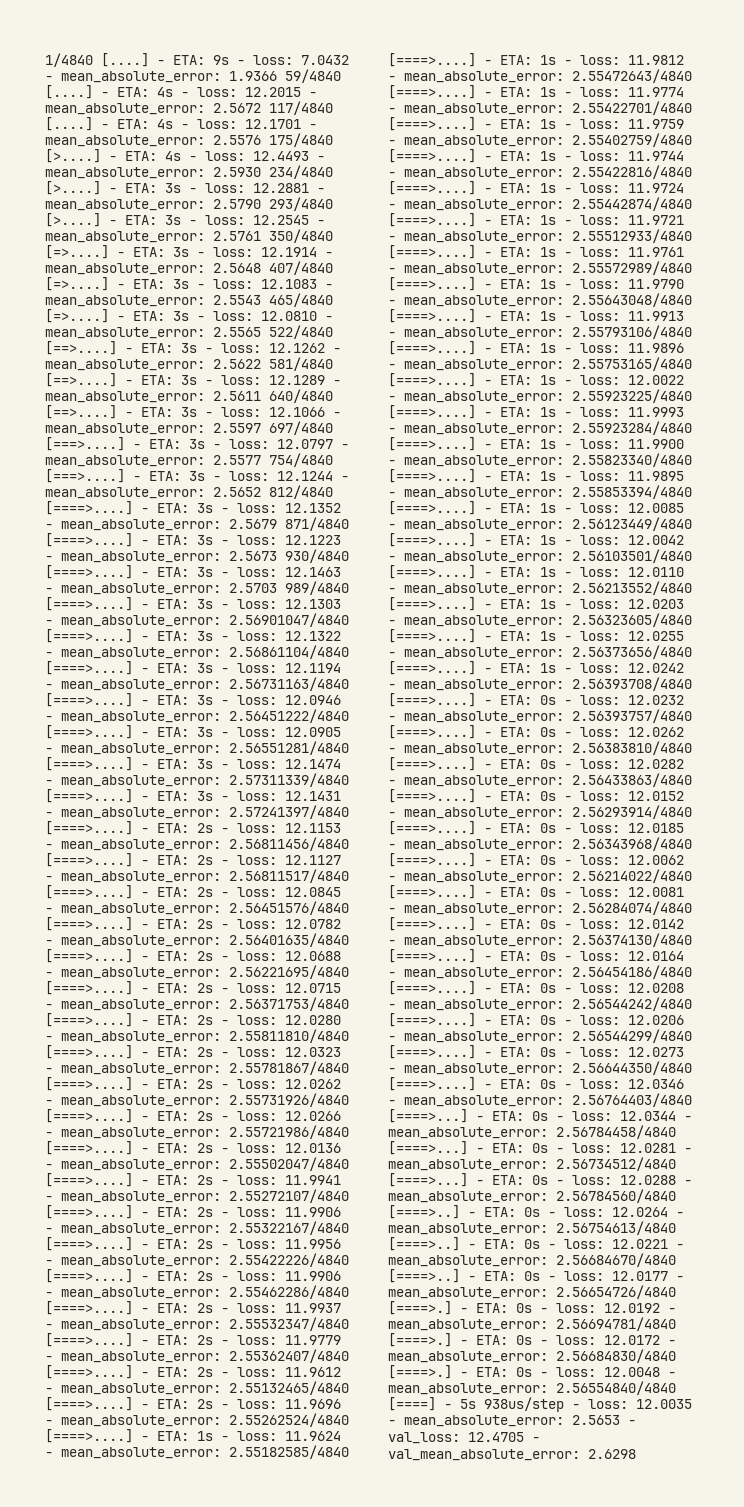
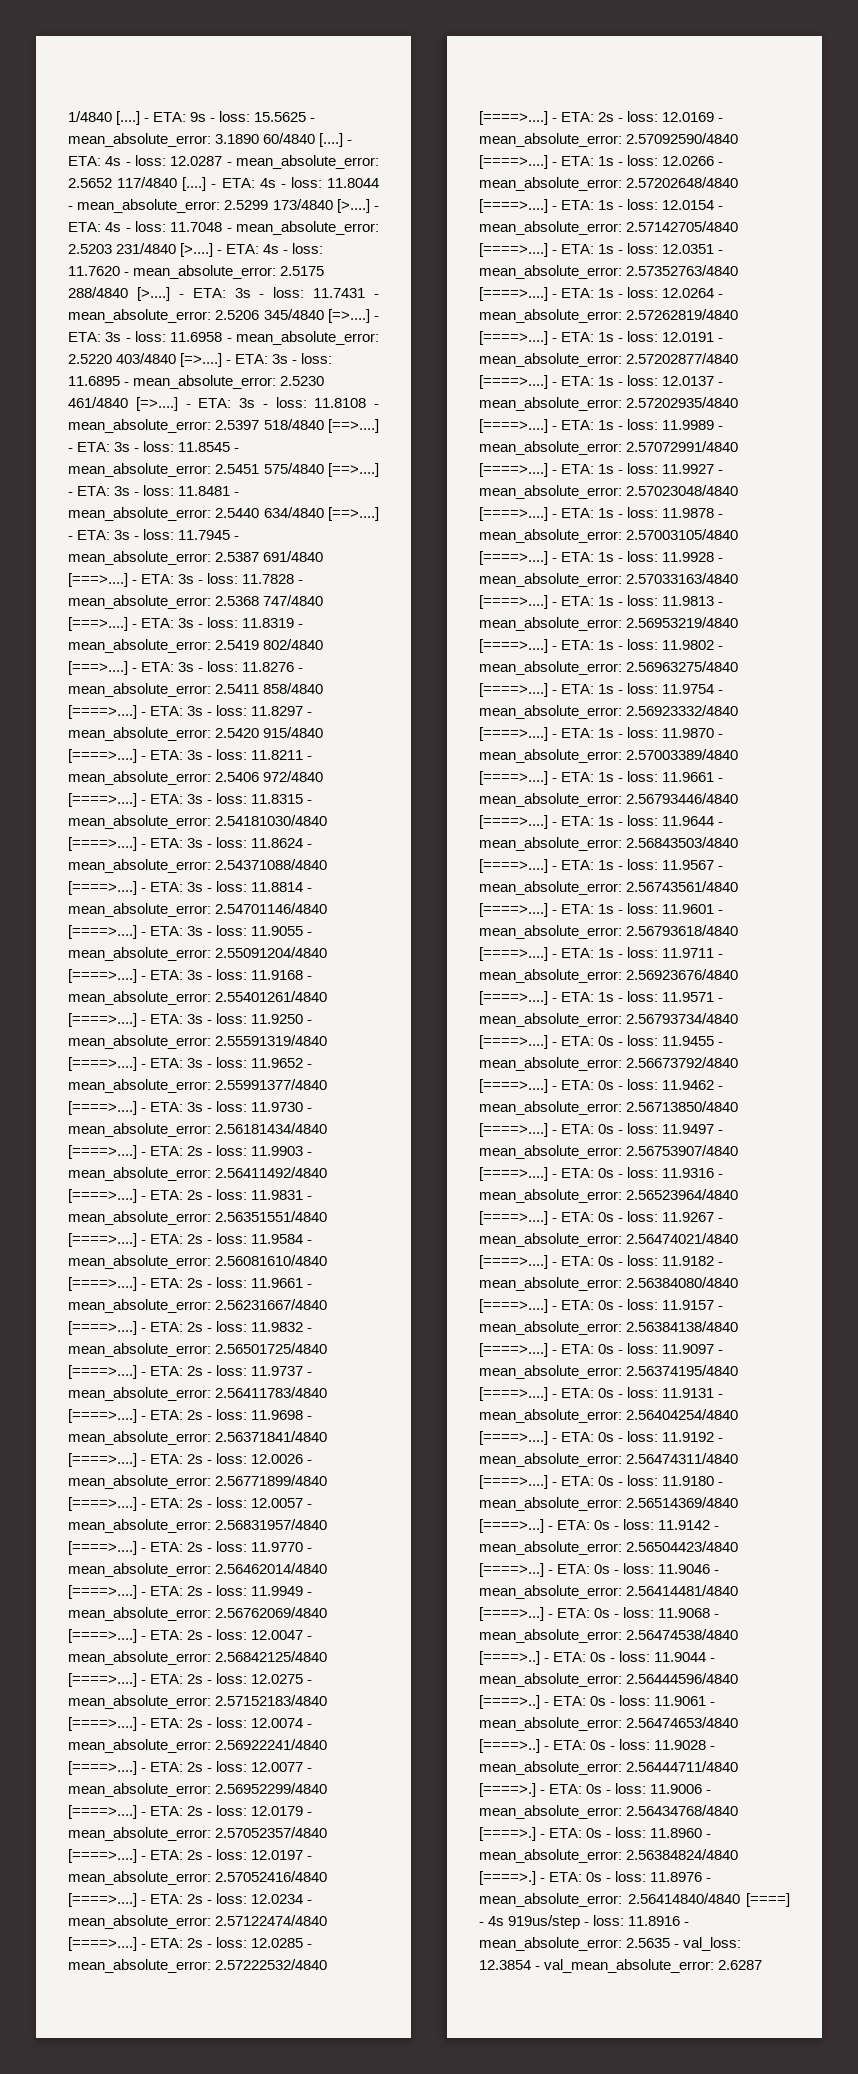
[301,55,349,65] [45,69,341,83] [45,85,317,99] [45,103,261,115] 7.0432 - mean_absolute_error: 1.9366 59/4840 [....] - ETA: 4s - loss: 12.2015 - mean_absolute_error: 2.5672 -> [254,112,316,122] [68,133,353,147] [68,155,379,169] [68,178,112,188] 15.5625 - mean_absolute_error: 3.1890 60/4840 [....] - ETA: 4s - loss: 12.0287 - mean_absolute_error: 2.5652
[245,119,317,129] [45,133,333,147] [45,149,325,163] [45,165,333,179] [45,181,325,195] [45,197,333,211] [45,213,325,227] [45,229,333,243] [45,245,333,259] [45,261,333,275] [45,277,333,291] [45,293,333,307] [45,309,333,323] [45,325,333,339] [45,341,341,355] [45,357,333,371] [45,373,341,387] [45,389,333,403] [45,405,341,419] [45,421,333,435] [45,437,349,451] [45,453,333,467] [45,469,349,483] [45,485,333,499] [45,501,341,515] [45,517,349,531] [45,533,341,547] [45,549,349,563] [45,565,341,579] [45,581,349,595] [45,597,341,611] [45,613,349,627] [45,629,341,643] [45,645,349,659] [45,661,341,675] [45,677,349,691] [45,693,341,707] [45,709,349,723] [45,725,341,739] [45,741,349,755] [45,757,341,771] [45,773,349,787] [45,789,341,803] [45,805,349,819] [45,821,341,835] [45,837,349,851] [45,853,341,867] [45,869,349,883] [45,885,341,899] [45,901,349,915] [45,917,341,931] [45,933,349,947] [45,949,341,963] [45,965,349,979] [45,981,341,995] [45,997,349,1011] [45,1013,341,1027] [45,1029,349,1043] [45,1045,341,1059] [45,1061,349,1075] [45,1077,341,1091] [45,1093,349,1107] [45,1109,341,1123] [45,1125,349,1139] [45,1141,341,1155] [45,1157,349,1171] [45,1173,341,1187] [45,1189,349,1203] [45,1205,341,1219] [45,1221,349,1235] [45,1237,341,1251] [45,1253,349,1267] [45,1269,341,1283] [45,1285,349,1299] [45,1301,341,1315] [45,1317,349,1331] [45,1333,341,1347] [45,1349,349,1363] [45,1365,341,1379] [45,1381,349,1395] [45,1397,341,1411] [45,1413,349,1427] [45,1429,341,1443] [45,1445,349,1459] [388,53,684,67] [388,69,692,83] [388,85,684,99] [388,101,692,115] [388,117,684,131] [388,133,692,147] [388,149,684,163] [388,165,692,179] [388,181,684,195] [388,197,692,211] [388,213,684,227] [388,229,692,243] [388,245,684,259] [388,261,692,275] [388,277,684,291] [388,293,692,307] [388,309,684,323] [388,325,692,339] [388,341,684,355] [388,357,692,371] [388,373,684,387] [388,389,692,403] [388,405,684,419] [388,421,692,435] [388,437,684,451] [388,453,692,467] [388,469,684,483] [388,485,692,499] [388,501,684,515] [388,517,692,531] [388,533,684,547] [388,549,692,563] [388,565,684,579] [388,581,692,595] [388,597,684,611] [388,613,692,627] [388,629,684,643] [388,645,692,659] [388,661,684,675] [388,677,692,691] [388,693,684,707] [388,709,692,723] [388,725,684,739] [388,741,692,755] [388,757,684,771] [388,773,692,787] [388,789,684,803] [388,805,692,819] [388,821,684,835] [388,837,692,851] [388,853,684,867] [388,869,692,883] [388,885,684,899] [388,901,692,915] [388,917,684,931] [388,933,692,947] [388,949,684,963] [388,965,692,979] [388,981,684,995] [388,997,692,1011] [388,1013,684,1027] [388,1029,692,1043] [388,1045,684,1059] [388,1061,692,1075] [388,1077,684,1091] [388,1093,692,1107] [388,1109,692,1123] [388,1125,676,1139] [388,1141,692,1155] [388,1157,676,1171] [388,1173,692,1187] [388,1189,676,1203] [388,1205,684,1219] [388,1221,676,1235] [388,1237,684,1251] [388,1253,676,1267] [388,1269,684,1283] [388,1285,676,1299] [388,1301,676,1315] [388,1317,676,1331] [388,1333,676,1347] [388,1349,676,1363] [388,1365,676,1379] [388,1381,676,1395] 12.1701 - mean_absolute_error: 2.5576 175/4840 [>....] - ETA: 4s - loss: 12.4493 - mean_absolute_error: 2.5930 234/4840 [>....] - ETA: 3s - loss: 12.2881 - mean_absolute_error: 2.5790 293/4840 [>....] - ETA: 3s - loss: 12.2545 - mean_absolute_error: 2.5761 350/4840 [=>....] - ETA: 3s - loss: 12.1914 - mean_absolute_error: 2.5648 407/4840 [=>....] - ETA: 3s - loss: 12.1083 - mean_absolute_error: 2.5543 465/4840 [=>....] - ETA: 3s - loss: 12.0810 - mean_absolute_error: 2.5565 522/4840 [==>....] - ETA: 3s - loss: 12.1262 - mean_absolute_error: 2.5622 581/4840 [==>....] - ETA: 3s - loss: 12.1289 - mean_absolute_error: 2.5611 640/4840 [==>....] - ETA: 3s - loss: 12.1066 - mean_absolute_error: 2.5597 697/4840 [===>....] - ETA: 3s - loss: 12.0797 - mean_absolute_error: 2.5577 754/4840 [===>....] - ETA: 3s - loss: 12.1244 - mean_absolute_error: 2.5652 812/4840 [====>....] - ETA: 3s - loss: 12.1352 - mean_absolute_error: 2.5679 871/4840 [====>....] - ETA: 3s - loss: 12.1223 - mean_absolute_error: 2.5673 930/4840 [====>....] - ETA: 3s - loss: 12.1463 - mean_absolute_error: 2.5703 989/4840 [====>....] - ETA: 3s - loss: 12.1303 - mean_absolute_error: 2.56901047/4840 [====>....] - ETA: 3s - loss: 12.1322 - mean_absolute_error: 2.56861104/4840 [====>....] - ETA: 3s - loss: 12.1194 - mean_absolute_error: 2.56731163/4840 [====>....] - ETA: 3s - loss: 12.0946 - mean_absolute_error: 2.56451222/4840 [====>....] - ETA: 3s - loss: 12.0905 - mean_absolute_error: 2.56551281/4840 [====>....] - ETA: 3s - loss: 12.1474 - mean_absolute_error: 2.57311339/4840 [====>....] - ETA: 3s - loss: 12.1431 - mean_absolute_error: 2.57241397/4840 [====>....] - ETA: 2s - loss: 12.1153 - mean_absolute_error: 2.56811456/4840 [====>....] - ETA: 2s - loss: 12.1127 - mean_absolute_error: 2.56811517/4840 [====>....] - ETA: 2s - loss: 12.0845 - mean_absolute_error: 2.56451576/4840 [====>....] - ETA: 2s - loss: 12.0782 - mean_absolute_error: 2.56401635/4840 [====>....] - ETA: 2s - loss: 12.0688 - mean_absolute_error: 2.56221695/4840 [====>....] - ETA: 2s - loss: 12.0715 - mean_absolute_error: 2.56371753/4840 [====>....] - ETA: 2s - loss: 12.0280 - mean_absolute_error: 2.55811810/4840 [====>....] - ETA: 2s - loss: 12.0323 - mean_absolute_error: 2.55781867/4840 [====>....] - ETA: 2s - loss: 12.0262 - mean_absolute_error: 2.55731926/4840 [====>....] - ETA: 2s - loss: 12.0266 - mean_absolute_error: 2.55721986/4840 [====>....] - ETA: 2s - loss: 12.0136 - mean_absolute_error: 2.55502047/4840 [====>....] - ETA: 2s - loss: 11.9941 - mean_absolute_error: 2.55272107/4840 [====>....] - ETA: 2s - loss: 11.9906 - mean_absolute_error: 2.55322167/4840 [====>....] - ETA: 2s - loss: 11.9956 - mean_absolute_error: 2.55422226/4840 [====>....] - ETA: 2s - loss: 11.9906 - mean_absolute_error: 2.55462286/4840 [====>....] - ETA: 2s - loss: 11.9937 - mean_absolute_error: 2.55532347/4840 [====>....] - ETA: 2s - loss: 11.9779 - mean_absolute_error: 2.55362407/4840 [====>....] - ETA: 2s - loss: 11.9612 - mean_absolute_error: 2.55132465/4840 [====>....] - ETA: 2s - loss: 11.9696 - mean_absolute_error: 2.55262524/4840 [====>....] - ETA: 1s - loss: 11.9624 - mean_absolute_error: 2.55182585/4840 [====>....] - ETA: 1s - loss: 11.9812 - mean_absolute_error: 2.55472643/4840 [====>....] - ETA: 1s - loss: 11.9774 - mean_absolute_error: 2.55422701/4840 [====>....] - ETA: 1s - loss: 11.9759 - mean_absolute_error: 2.55402759/4840 [====>....] - ETA: 1s - loss: 11.9744 - mean_absolute_error: 2.55422816/4840 [====>....] - ETA: 1s - loss: 11.9724 - mean_absolute_error: 2.55442874/4840 [====>....] - ETA: 1s - loss: 11.9721 - mean_absolute_error: 2.55512933/4840 [====>....] - ETA: 1s - loss: 11.9761 - mean_absolute_error: 2.55572989/4840 [====>....] - ETA: 1s - loss: 11.9790 - mean_absolute_error: 2.55643048/4840 [====>....] - ETA: 1s - loss: 11.9913 - mean_absolute_error: 2.55793106/4840 [====>....] - ETA: 1s - loss: 11.9896 - mean_absolute_error: 2.55753165/4840 [====>....] - ETA: 1s - loss: 12.0022 - mean_absolute_error: 2.55923225/4840 [====>....] - ETA: 1s - loss: 11.9993 - mean_absolute_error: 2.55923284/4840 [====>....] - ETA: 1s - loss: 11.9900 - mean_absolute_error: 2.55823340/4840 [====>....] - ETA: 1s - loss: 11.9895 - mean_absolute_error: 2.55853394/4840 [====>....] - ETA: 1s - loss: 12.0085 - mean_absolute_error: 2.56123449/4840 [====>....] - ETA: 1s - loss: 12.0042 - mean_absolute_error: 2.56103501/4840 [====>....] - ETA: 1s - loss: 12.0110 - mean_absolute_error: 2.56213552/4840 [====>....] - ETA: 1s - loss: 12.0203 - mean_absolute_error: 2.56323605/4840 [====>....] - ETA: 1s - loss: 12.0255 - mean_absolute_error: 2.56373656/4840 [====>....] - ETA: 1s - loss: 12.0242 - mean_absolute_error: 2.56393708/4840 [====>....] - ETA: 0s - loss: 12.0232 - mean_absolute_error: 2.56393757/4840 [====>....] - ETA: 0s - loss: 12.0262 - mean_absolute_error: 2.56383810/4840 [====>....] - ETA: 0s - loss: 12.0282 - mean_absolute_error: 2.56433863/4840 [====>....] - ETA: 0s - loss: 12.0152 - mean_absolute_error: 2.56293914/4840 [====>....] - ETA: 0s - loss: 12.0185 - mean_absolute_error: 2.56343968/4840 [====>....] - ETA: 0s - loss: 12.0062 - mean_absolute_error: 2.56214022/4840 [====>....] - ETA: 0s - loss: 12.0081 - mean_absolute_error: 2.56284074/4840 [====>....] - ETA: 0s - loss: 12.0142 - mean_absolute_error: 2.56374130/4840 [====>....] - ETA: 0s - loss: 12.0164 - mean_absolute_error: 2.56454186/4840 [====>....] - ETA: 0s - loss: 12.0208 - mean_absolute_error: 2.56544242/4840 [====>....] - ETA: 0s - loss: 12.0206 - mean_absolute_error: 2.56544299/4840 [====>....] - ETA: 0s - loss: 12.0273 - mean_absolute_error: 2.56644350/4840 [====>....] - ETA: 0s - loss: 12.0346 - mean_absolute_error: 2.56764403/4840 [====>...] - ETA: 0s - loss: 12.0344 - mean_absolute_error: 2.56784458/4840 [====>...] - ETA: 0s - loss: 12.0281 - mean_absolute_error: 2.56734512/4840 [====>...] - ETA: 0s - loss: 12.0288 - mean_absolute_error: 2.56784560/4840 [====>..] - ETA: 0s - loss: 12.0264 - mean_absolute_error: 2.56754613/4840 [====>..] - ETA: 0s - loss: 12.0221 - mean_absolute_error: 2.56684670/4840 [====>..] - ETA: 0s - loss: 12.0177 - mean_absolute_error: 2.56654726/4840 [====>.] - ETA: 0s - loss: 12.0192 - mean_absolute_error: 2.56694781/4840 [====>.] - ETA: 0s - loss: 12.0172 - mean_absolute_error: 2.56684830/4840 [====>.] - ETA: 0s - loss: 12.0048 - mean_absolute_error: 2.56554840/4840 -> [327,178,379,188] [68,199,379,213] [68,221,379,235] [68,243,324,257] [68,265,325,279] [68,287,379,301] [68,309,379,323] [68,331,379,345] [68,353,333,367] [68,375,325,389] [68,397,379,411] [68,419,379,433] [68,441,240,452] [68,463,379,477] [68,485,240,496] [68,507,379,521] [68,529,240,540] [68,551,324,565] [68,573,304,587] [68,595,324,609] [68,617,304,631] [68,639,324,653] [68,661,304,675] [68,683,324,697] [68,705,313,719] [68,727,324,741] [68,749,313,763] [68,771,324,785] [68,793,313,807] [68,815,328,829] [68,837,313,851] [68,859,328,873] [68,881,313,895] [68,903,328,917] [68,925,313,939] [68,947,328,961] [68,969,313,983] [68,991,328,1005] [68,1013,313,1027] [68,1035,328,1049] [68,1057,313,1071] [68,1079,328,1093] [68,1101,313,1115] [68,1123,328,1137] [68,1145,313,1159] [68,1167,328,1181] [68,1189,313,1203] [68,1211,328,1225] [68,1233,313,1247] [68,1255,328,1269] [68,1277,313,1291] [68,1299,328,1313] [68,1321,313,1335] [68,1343,328,1357] [68,1365,313,1379] [68,1387,328,1401] [68,1409,313,1423] [68,1431,328,1445] [68,1453,313,1467] [68,1475,328,1489] [68,1497,313,1511] [68,1519,328,1533] [68,1541,313,1555] [68,1563,328,1577] [68,1585,313,1599] [68,1607,328,1621] [68,1629,313,1643] [68,1651,328,1665] [68,1673,313,1687] [68,1695,328,1709] [68,1717,313,1731] [68,1739,328,1753] [68,1761,313,1775] [68,1783,328,1797] [68,1805,313,1819] [68,1827,328,1841] [68,1849,313,1863] [68,1871,328,1885] [68,1893,313,1907] [68,1915,328,1929] [68,1937,313,1951] [68,1959,328,1973] [479,111,724,125] [479,133,739,147] [479,155,724,169] [479,177,739,191] [479,199,724,213] [479,221,739,235] [479,243,724,257] [479,265,739,279] [479,287,724,301] [479,309,739,323] [479,331,724,345] [479,353,739,367] [479,375,724,389] [479,397,739,411] [479,419,724,433] [479,441,739,455] [479,463,724,477] [479,485,739,499] [479,507,724,521] [479,529,739,543] [479,551,724,565] [479,573,739,587] [479,595,724,609] [479,617,739,631] [479,639,724,653] [479,661,739,675] [479,683,724,697] [479,705,739,719] [479,727,724,741] [479,749,739,763] [479,771,724,785] [479,793,739,807] [479,815,724,829] [479,837,739,851] [479,859,724,873] [479,881,739,895] [479,903,724,917] [479,925,739,939] [479,947,724,961] [479,969,739,983] [479,991,724,1005] [479,1013,739,1027] [479,1035,724,1049] [479,1057,739,1071] [479,1079,724,1093] [479,1101,739,1115] [479,1123,724,1137] [479,1145,739,1159] [479,1167,724,1181] [479,1189,739,1203] [479,1211,724,1225] [479,1233,739,1247] [479,1255,724,1269] [479,1277,739,1291] [479,1299,724,1313] [479,1321,739,1335] [479,1343,724,1357] [479,1365,739,1379] [479,1387,724,1401] [479,1409,739,1423] [479,1431,724,1445] [479,1453,739,1467] [479,1475,724,1489] [479,1497,739,1511] [479,1519,720,1533] [479,1541,739,1555] [479,1563,720,1577] [479,1585,739,1599] [479,1607,720,1621] [479,1629,739,1643] [479,1651,716,1665] [479,1673,739,1687] [479,1695,716,1709] [479,1717,739,1731] [479,1739,716,1753] [479,1761,739,1775] [479,1783,712,1797] [479,1805,739,1819] [479,1827,712,1841] [479,1849,739,1863] [479,1871,712,1885] [479,1893,740,1907] 11.8044 - mean_absolute_error: 2.5299 173/4840 [>....] - ETA: 4s - loss: 11.7048 - mean_absolute_error: 2.5203 231/4840 [>....] - ETA: 4s - loss: 11.7620 - mean_absolute_error: 2.5175 288/4840 [>....] - ETA: 3s - loss: 11.7431 - mean_absolute_error: 2.5206 345/4840 [=>....] - ETA: 3s - loss: 11.6958 - mean_absolute_error: 2.5220 403/4840 [=>....] - ETA: 3s - loss: 11.6895 - mean_absolute_error: 2.5230 461/4840 [=>....] - ETA: 3s - loss: 11.8108 - mean_absolute_error: 2.5397 518/4840 [==>....] - ETA: 3s - loss: 11.8545 - mean_absolute_error: 2.5451 575/4840 [==>....] - ETA: 3s - loss: 11.8481 - mean_absolute_error: 2.5440 634/4840 [==>....] - ETA: 3s - loss: 11.7945 - mean_absolute_error: 2.5387 691/4840 [===>....] - ETA: 3s - loss: 11.7828 - mean_absolute_error: 2.5368 747/4840 [===>....] - ETA: 3s - loss: 11.8319 - mean_absolute_error: 2.5419 802/4840 [===>....] - ETA: 3s - loss: 11.8276 - mean_absolute_error: 2.5411 858/4840 [====>....] - ETA: 3s - loss: 11.8297 - mean_absolute_error: 2.5420 915/4840 [====>....] - ETA: 3s - loss: 11.8211 - mean_absolute_error: 2.5406 972/4840 [====>....] - ETA: 3s - loss: 11.8315 - mean_absolute_error: 2.54181030/4840 [====>....] - ETA: 3s - loss: 11.8624 - mean_absolute_error: 2.54371088/4840 [====>....] - ETA: 3s - loss: 11.8814 - mean_absolute_error: 2.54701146/4840 [====>....] - ETA: 3s - loss: 11.9055 - mean_absolute_error: 2.55091204/4840 [====>....] - ETA: 3s - loss: 11.9168 - mean_absolute_error: 2.55401261/4840 [====>....] - ETA: 3s - loss: 11.9250 - mean_absolute_error: 2.55591319/4840 [====>....] - ETA: 3s - loss: 11.9652 - mean_absolute_error: 2.55991377/4840 [====>....] - ETA: 3s - loss: 11.9730 - mean_absolute_error: 2.56181434/4840 [====>....] - ETA: 2s - loss: 11.9903 - mean_absolute_error: 2.56411492/4840 [====>....] - ETA: 2s - loss: 11.9831 - mean_absolute_error: 2.56351551/4840 [====>....] - ETA: 2s - loss: 11.9584 - mean_absolute_error: 2.56081610/4840 [====>....] - ETA: 2s - loss: 11.9661 - mean_absolute_error: 2.56231667/4840 [====>....] - ETA: 2s - loss: 11.9832 - mean_absolute_error: 2.56501725/4840 [====>....] - ETA: 2s - loss: 11.9737 - mean_absolute_error: 2.56411783/4840 [====>....] - ETA: 2s - loss: 11.9698 - mean_absolute_error: 2.56371841/4840 [====>....] - ETA: 2s - loss: 12.0026 - mean_absolute_error: 2.56771899/4840 [====>....] - ETA: 2s - loss: 12.0057 - mean_absolute_error: 2.56831957/4840 [====>....] - ETA: 2s - loss: 11.9770 - mean_absolute_error: 2.56462014/4840 [====>....] - ETA: 2s - loss: 11.9949 - mean_absolute_error: 2.56762069/4840 [====>....] - ETA: 2s - loss: 12.0047 - mean_absolute_error: 2.56842125/4840 [====>....] - ETA: 2s - loss: 12.0275 - mean_absolute_error: 2.57152183/4840 [====>....] - ETA: 2s - loss: 12.0074 - mean_absolute_error: 2.56922241/4840 [====>....] - ETA: 2s - loss: 12.0077 - mean_absolute_error: 2.56952299/4840 [====>....] - ETA: 2s - loss: 12.0179 - mean_absolute_error: 2.57052357/4840 [====>....] - ETA: 2s - loss: 12.0197 - mean_absolute_error: 2.57052416/4840 [====>....] - ETA: 2s - loss: 12.0234 - mean_absolute_error: 2.57122474/4840 [====>....] - ETA: 2s - loss: 12.0285 - mean_absolute_error: 2.57222532/4840 [====>....] - ETA: 2s - loss: 12.0169 - mean_absolute_error: 2.57092590/4840 [====>....] - ETA: 1s - loss: 12.0266 - mean_absolute_error: 2.57202648/4840 [====>....] - ETA: 1s - loss: 12.0154 - mean_absolute_error: 2.57142705/4840 [====>....] - ETA: 1s - loss: 12.0351 - mean_absolute_error: 2.57352763/4840 [====>....] - ETA: 1s - loss: 12.0264 - mean_absolute_error: 2.57262819/4840 [====>....] - ETA: 1s - loss: 12.0191 - mean_absolute_error: 2.57202877/4840 [====>....] - ETA: 1s - loss: 12.0137 - mean_absolute_error: 2.57202935/4840 [====>....] - ETA: 1s - loss: 11.9989 - mean_absolute_error: 2.57072991/4840 [====>....] - ETA: 1s - loss: 11.9927 - mean_absolute_error: 2.57023048/4840 [====>....] - ETA: 1s - loss: 11.9878 - mean_absolute_error: 2.57003105/4840 [====>....] - ETA: 1s - loss: 11.9928 - mean_absolute_error: 2.57033163/4840 [====>....] - ETA: 1s - loss: 11.9813 - mean_absolute_error: 2.56953219/4840 [====>....] - ETA: 1s - loss: 11.9802 - mean_absolute_error: 2.56963275/4840 [====>....] - ETA: 1s - loss: 11.9754 - mean_absolute_error: 2.56923332/4840 [====>....] - ETA: 1s - loss: 11.9870 - mean_absolute_error: 2.57003389/4840 [====>....] - ETA: 1s - loss: 11.9661 - mean_absolute_error: 2.56793446/4840 [====>....] - ETA: 1s - loss: 11.9644 - mean_absolute_error: 2.56843503/4840 [====>....] - ETA: 1s - loss: 11.9567 - mean_absolute_error: 2.56743561/4840 [====>....] - ETA: 1s - loss: 11.9601 - mean_absolute_error: 2.56793618/4840 [====>....] - ETA: 1s - loss: 11.9711 - mean_absolute_error: 2.56923676/4840 [====>....] - ETA: 1s - loss: 11.9571 - mean_absolute_error: 2.56793734/4840 [====>....] - ETA: 0s - loss: 11.9455 - mean_absolute_error: 2.56673792/4840 [====>....] - ETA: 0s - loss: 11.9462 - mean_absolute_error: 2.56713850/4840 [====>....] - ETA: 0s - loss: 11.9497 - mean_absolute_error: 2.56753907/4840 [====>....] - ETA: 0s - loss: 11.9316 - mean_absolute_error: 2.56523964/4840 [====>....] - ETA: 0s - loss: 11.9267 - mean_absolute_error: 2.56474021/4840 [====>....] - ETA: 0s - loss: 11.9182 - mean_absolute_error: 2.56384080/4840 [====>....] - ETA: 0s - loss: 11.9157 - mean_absolute_error: 2.56384138/4840 [====>....] - ETA: 0s - loss: 11.9097 - mean_absolute_error: 2.56374195/4840 [====>....] - ETA: 0s - loss: 11.9131 - mean_absolute_error: 2.56404254/4840 [====>....] - ETA: 0s - loss: 11.9192 - mean_absolute_error: 2.56474311/4840 [====>....] - ETA: 0s - loss: 11.9180 - mean_absolute_error: 2.56514369/4840 [====>...] - ETA: 0s - loss: 11.9142 - mean_absolute_error: 2.56504423/4840 [====>...] - ETA: 0s - loss: 11.9046 - mean_absolute_error: 2.56414481/4840 [====>...] - ETA: 0s - loss: 11.9068 - mean_absolute_error: 2.56474538/4840 [====>..] - ETA: 0s - loss: 11.9044 - mean_absolute_error: 2.56444596/4840 [====>..] - ETA: 0s - loss: 11.9061 - mean_absolute_error: 2.56474653/4840 [====>..] - ETA: 0s - loss: 11.9028 - mean_absolute_error: 2.56444711/4840 [====>.] - ETA: 0s - loss: 11.9006 - mean_absolute_error: 2.56434768/4840 [====>.] - ETA: 0s - loss: 11.8960 - mean_absolute_error: 2.56384824/4840 [====>.] - ETA: 0s - loss: 11.8976 - mean_absolute_error: 2.56414840/4840
[460,1397,692,1412] [388,1415,620,1427] 5s 938us/step - loss: 12.0035 - mean_absolute_error: 2.5653 -> [488,1915,690,1929] [479,1937,671,1951] 4s 919us/step - loss: 11.8916 - mean_absolute_error: 2.5635
[468,1432,524,1442] 12.4705 -> [479,1960,531,1970] 12.3854
[588,1449,636,1459] 2.6298 -> [718,1960,763,1970] 2.6287

